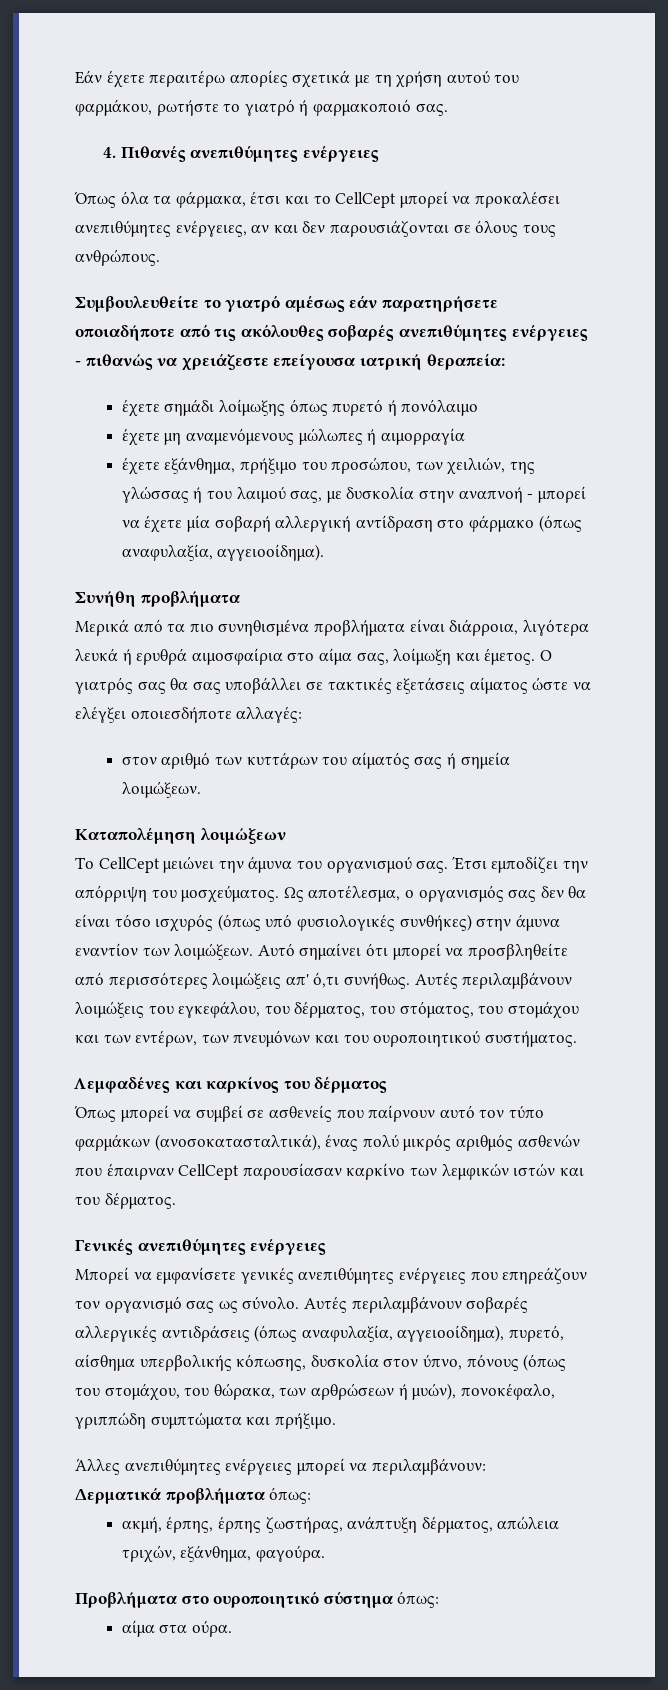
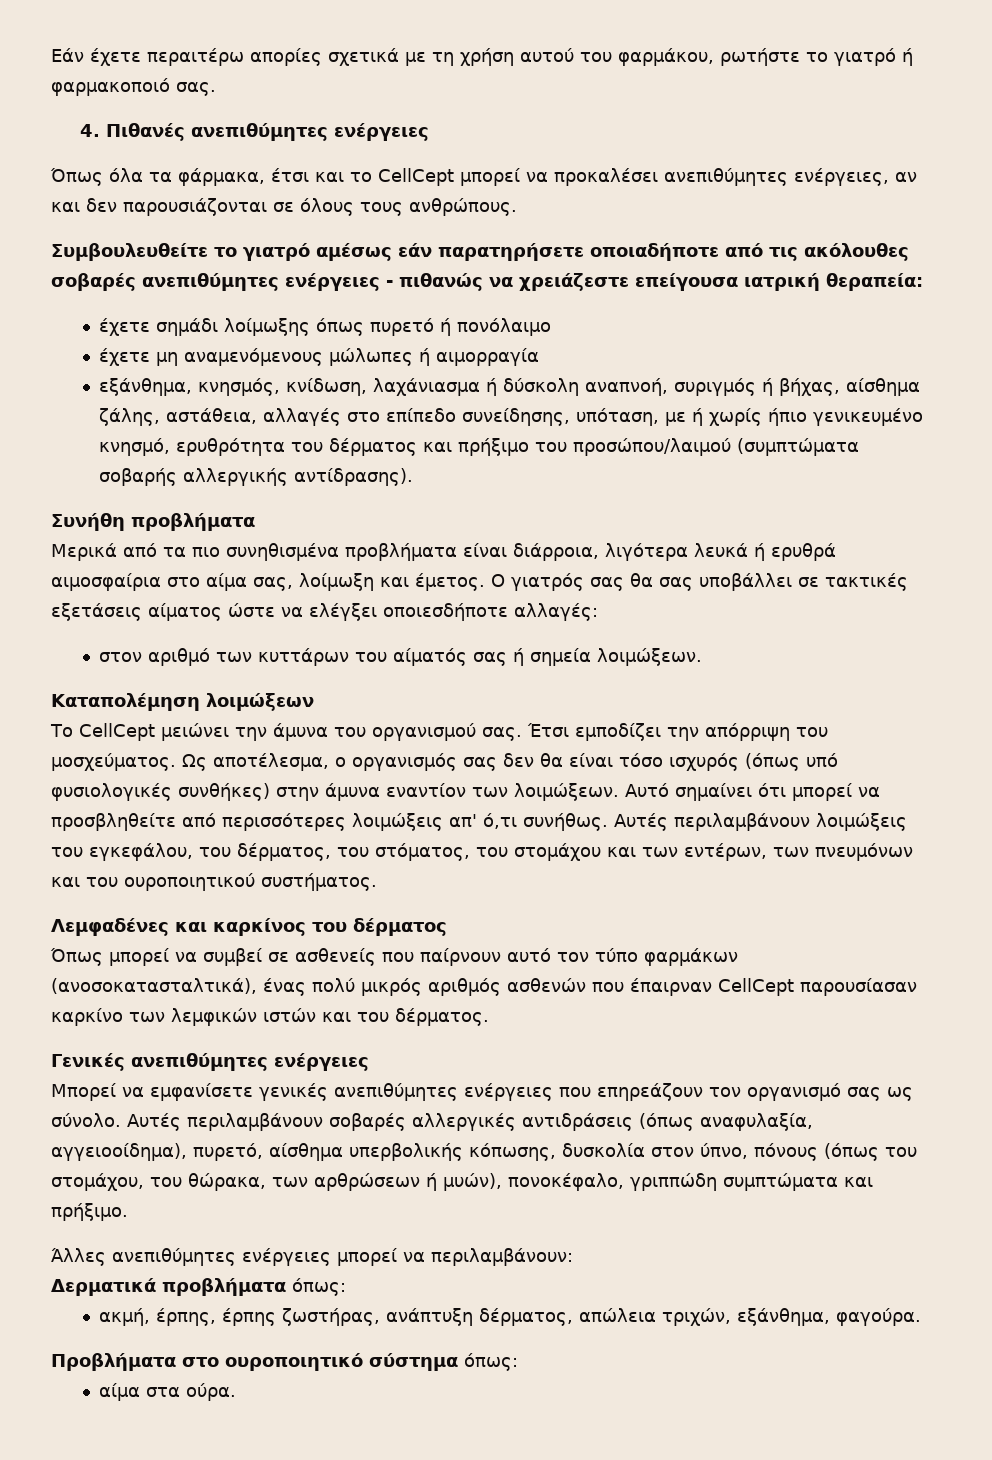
[121,457,535,475] [121,486,586,503] [121,515,582,533] [121,544,325,561] έχετε εξάνθημα, πρήξιμο του προσώπου, των χειλιών, της γλώσσας ή του λαιμού σας, με δυσκολία στην αναπνοή - μπορεί να έχετε μία σοβαρή αλλεργική αντίδραση στο φάρμακο (όπως αναφυλαξία, αγγειοοίδημα). -> [99,378,921,396] [99,408,924,426] [99,438,860,456] [99,468,414,486] εξάνθημα, κνησμός, κνίδωση, λαχάνιασμα ή δύσκολη αναπνοή, συριγμός ή βήχας, αίσθημα ζάλης, αστάθεια, αλλαγές στο επίπεδο συνείδησης, υπόταση, με ή χωρίς ήπιο γενικευμένο κνησμό, ερυθρότητα του δέρματος και πρήξιμο του προσώπου/λαιμού (συμπτώματα σοβαρής αλλεργικής αντίδρασης).

